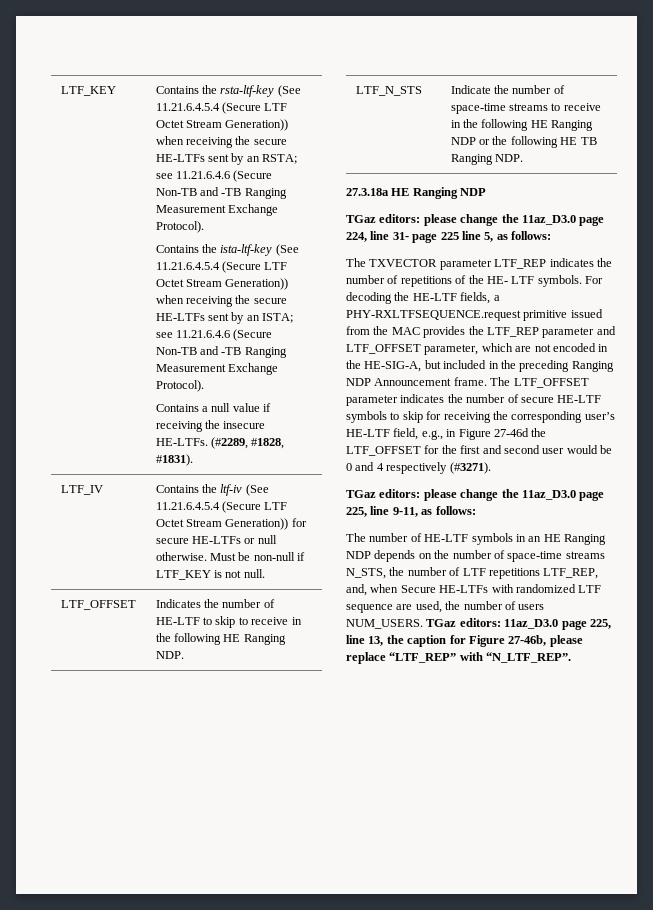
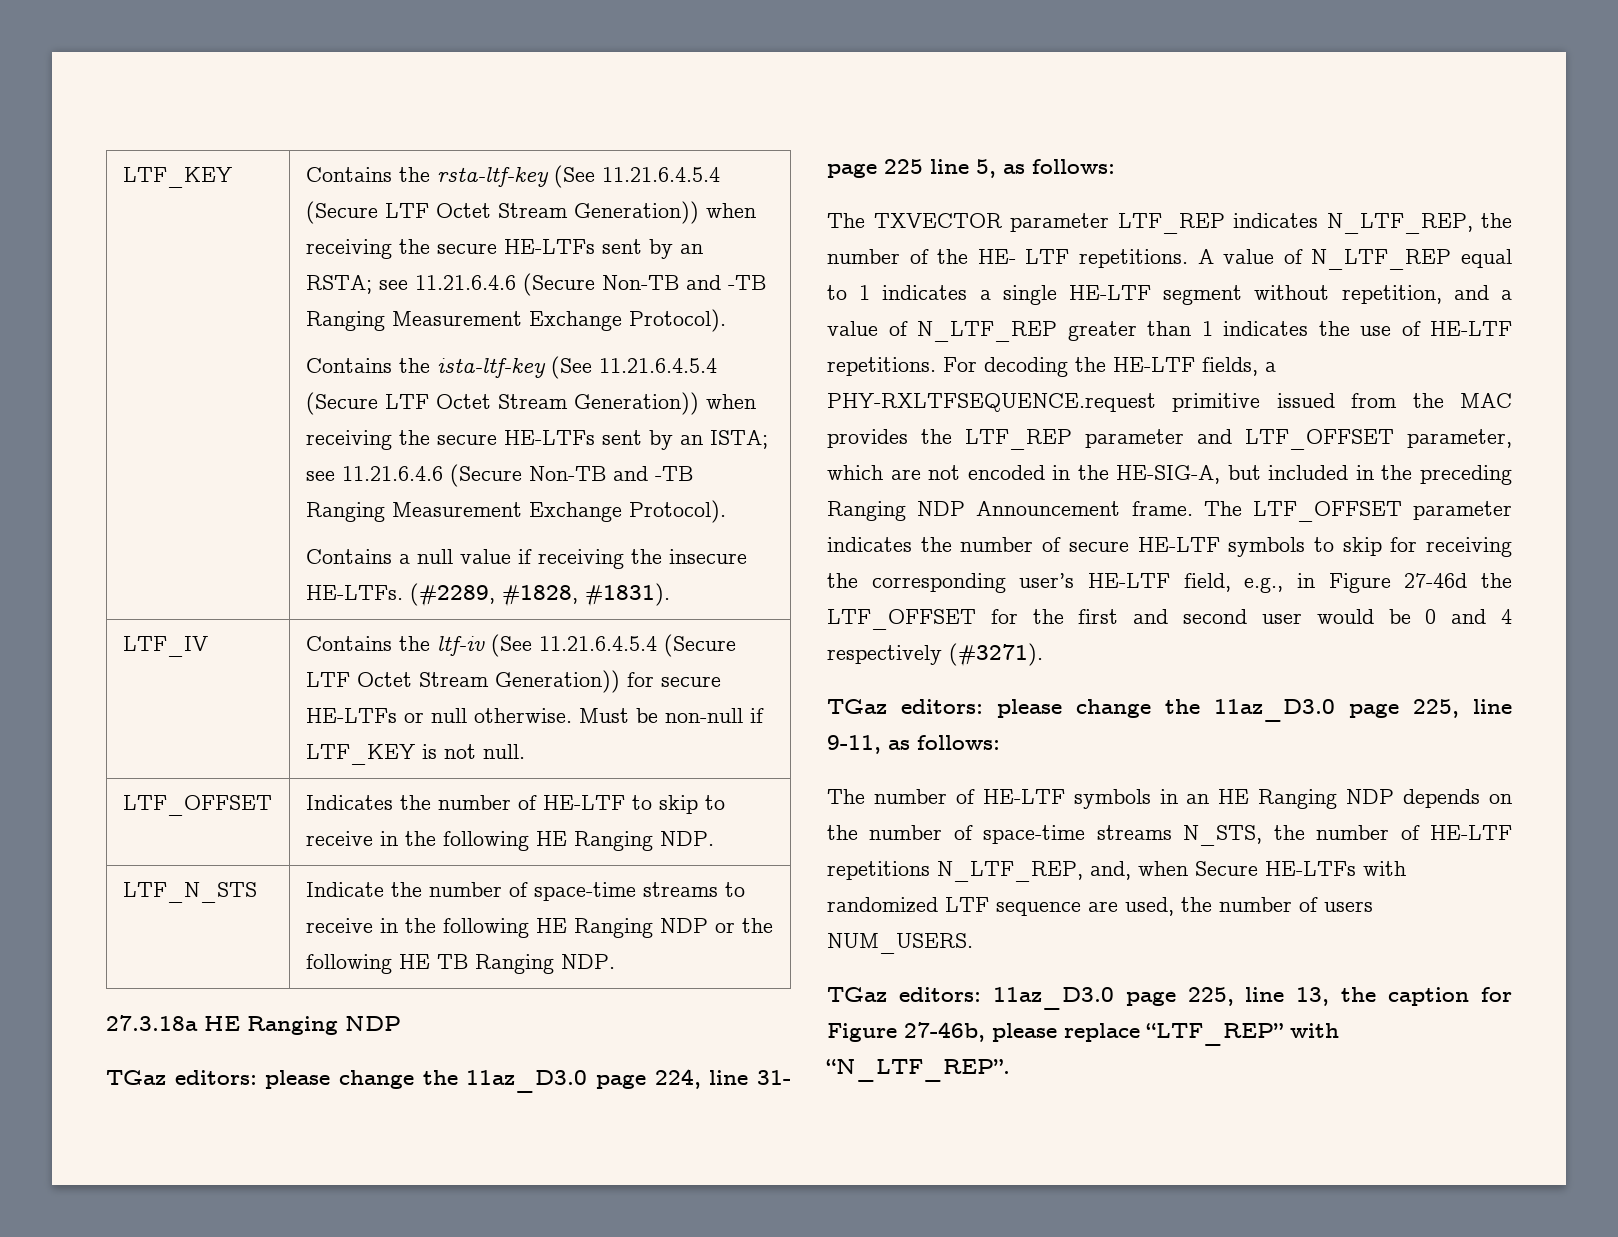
[596,258,612,267] [346,275,467,287] the number of repetitions of -> [1326,213,1512,234] [827,249,929,264] N_LTF_REP, the number of
[537,275,582,287] symbols. -> [1079,249,1512,270] [827,285,1512,305] [827,321,1512,342] [827,357,936,376] repetitions. A value of N_LTF_REP equal to 1 indicates a single HE-LTF segment without repetition, and a value of N_LTF_REP greater than 1 indicates the use of HE-LTF repetitions.
[462,568,599,579] LTF repetitions LTF_REP, -> [1430,825,1512,840] [827,861,1083,882] HE-LTF repetitions N_LTF_REP,
(423, 624) none -> (973, 943) //

